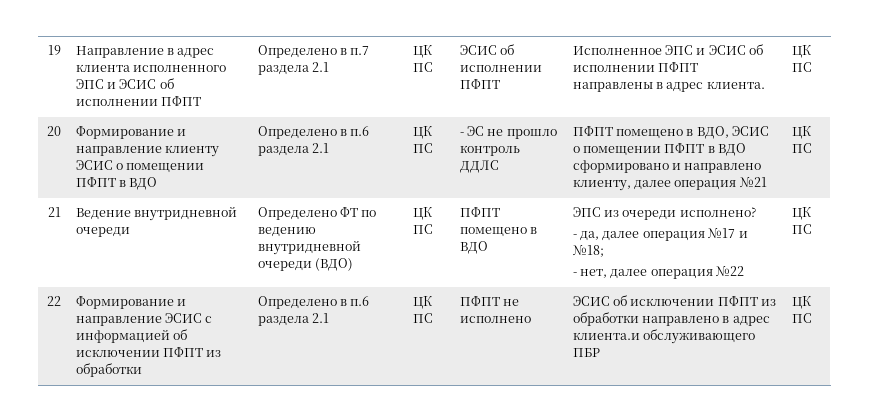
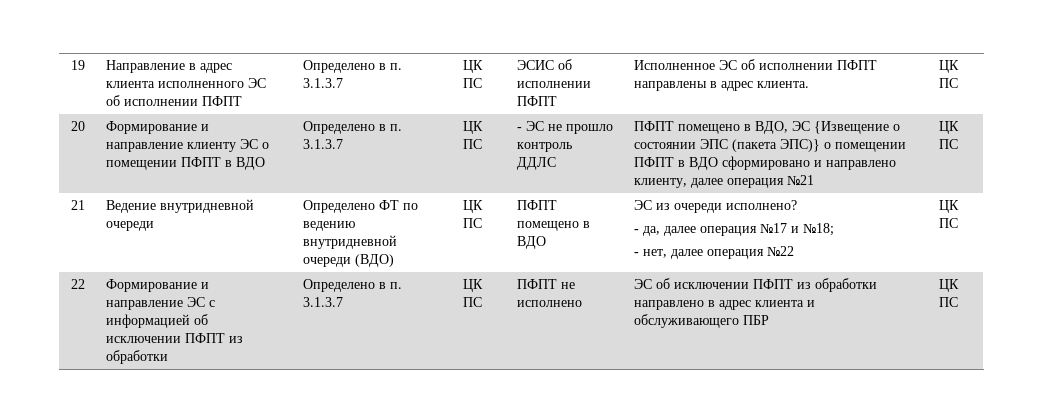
[75,79,157,89] ЭПС и ЭСИС -> [247,78,266,88] ЭС
[350,46,370,55] [257,62,330,75] п.7 раздела 2.1 -> [389,63,402,70] [302,78,343,88] п. 3.1.3.7
[665,45,746,55] ЭПС и ЭСИС -> [718,60,737,70] ЭС
[75,160,113,170] ЭСИС -> [239,139,258,149] ЭС
[350,126,370,136] [257,143,330,156] п.6 раздела 2.1 -> [389,124,402,131] [302,139,343,149] п. 3.1.3.7
[732,126,770,136] ЭСИС -> [791,121,900,134] [633,139,820,152] ЭС {Извещение о состоянии ЭПС (пакета ЭПС)}
[572,207,601,217] ЭПС -> [633,200,652,210] ЭС
[165,313,203,323] ЭСИС -> [186,297,205,307] ЭС
[350,296,370,306] [257,313,330,326] п.6 раздела 2.1 -> [389,282,402,289] [302,297,343,307] п. 3.1.3.7
[572,296,610,306] ЭСИС -> [633,279,652,289] ЭС
[572,332,640,340] клиента.и -> [754,300,815,307] клиента и

